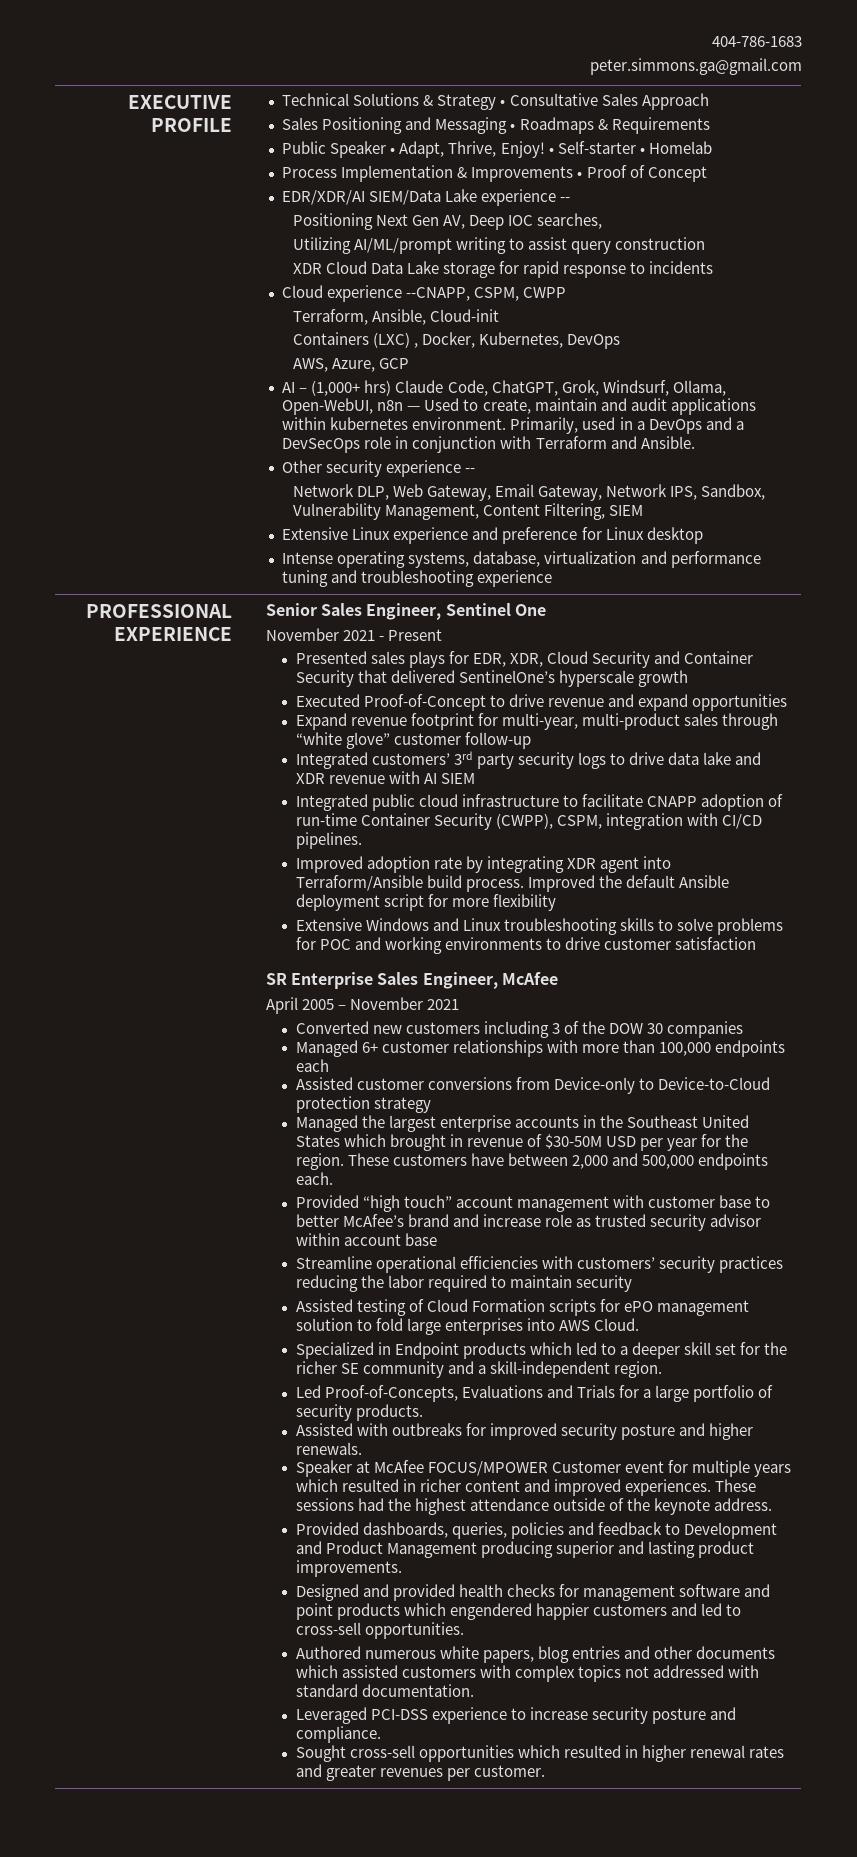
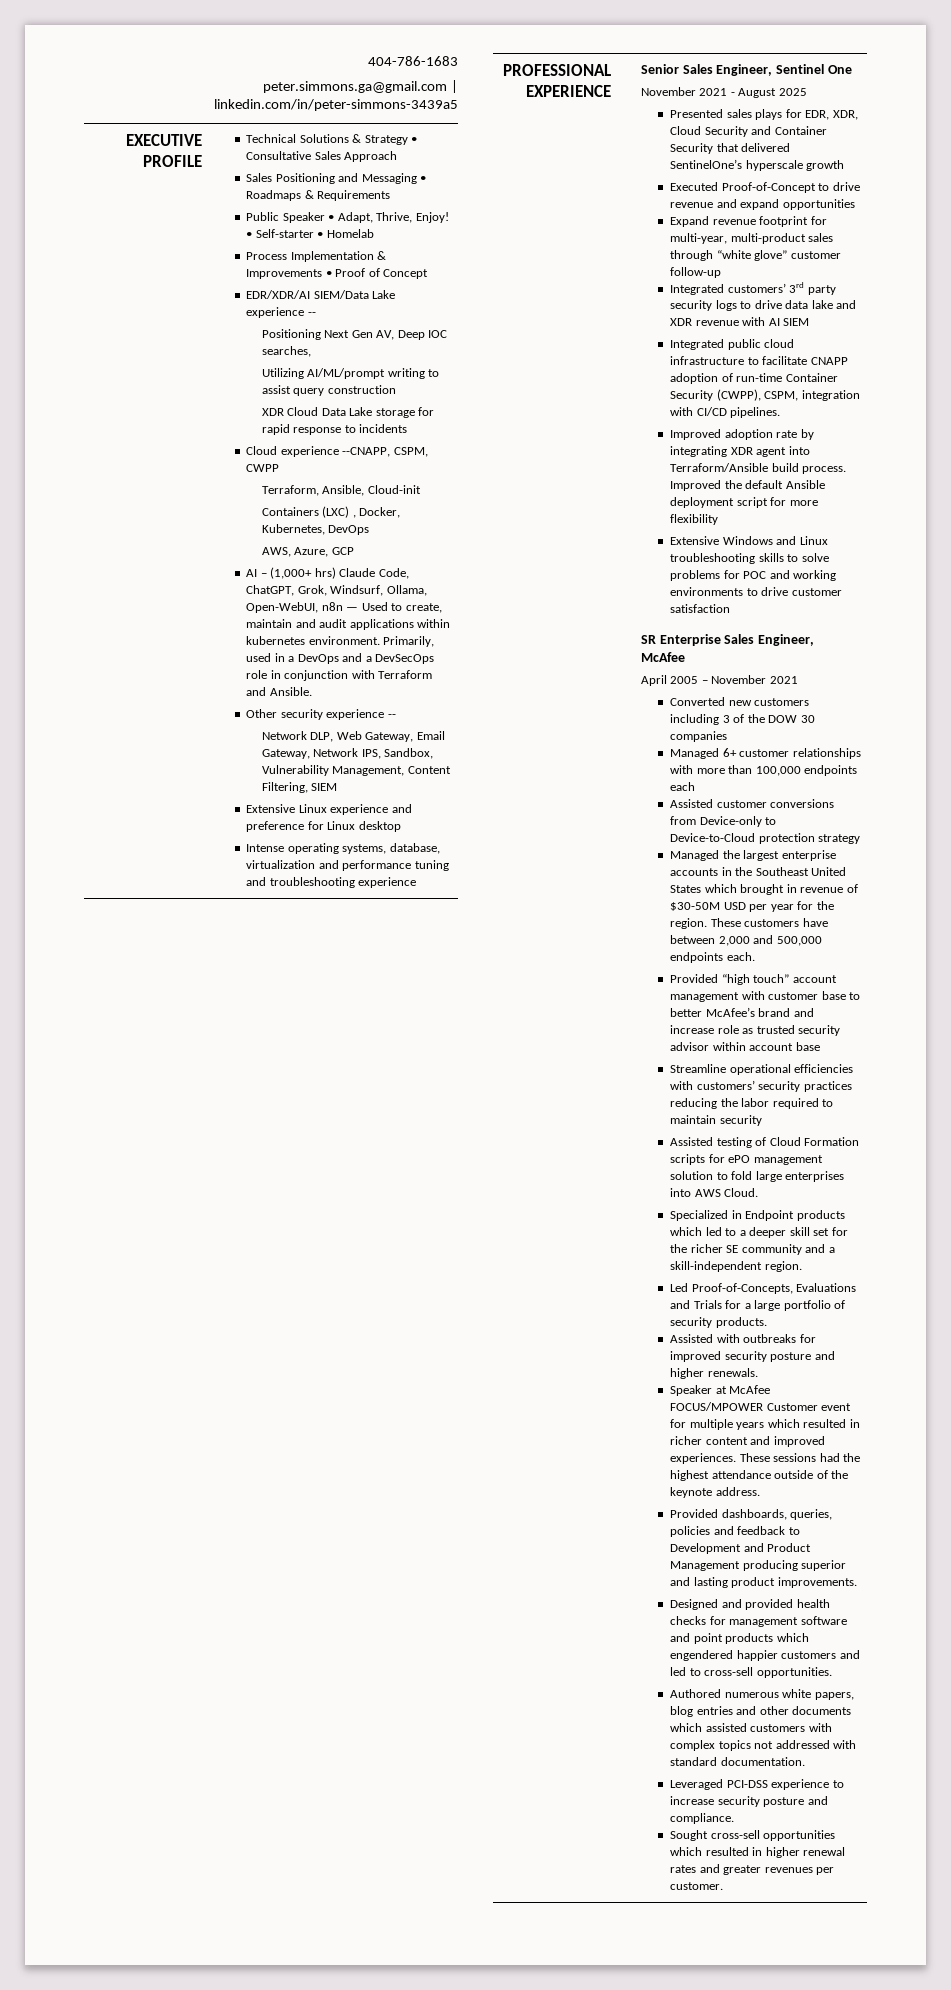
(802, 66) none -> [451,80,459,93] [214,99,458,111] | linkedin.com/in/peter-simmons-3439a5
[387,629,442,641] Present -> [738,88,807,98] August 2025

